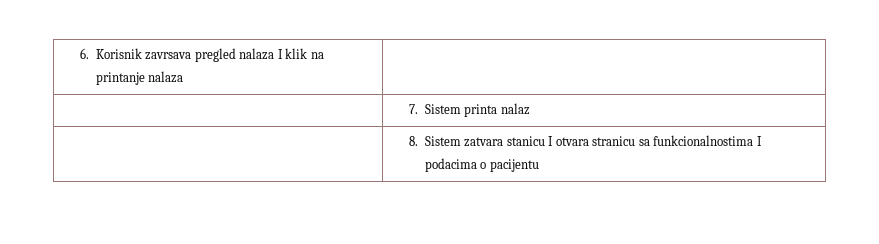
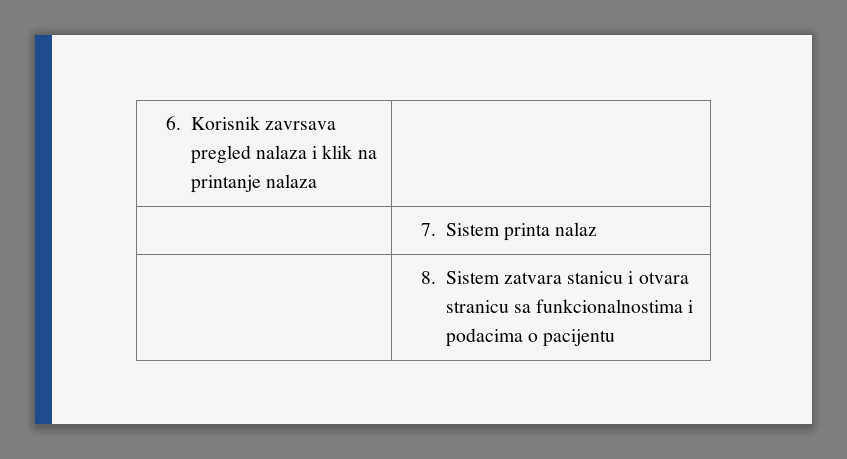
[277,49,283,59] I -> [312,146,318,159] i
[548,136,554,146] I -> [628,271,634,284] i
[756,136,762,146] I -> [688,300,694,313] i

